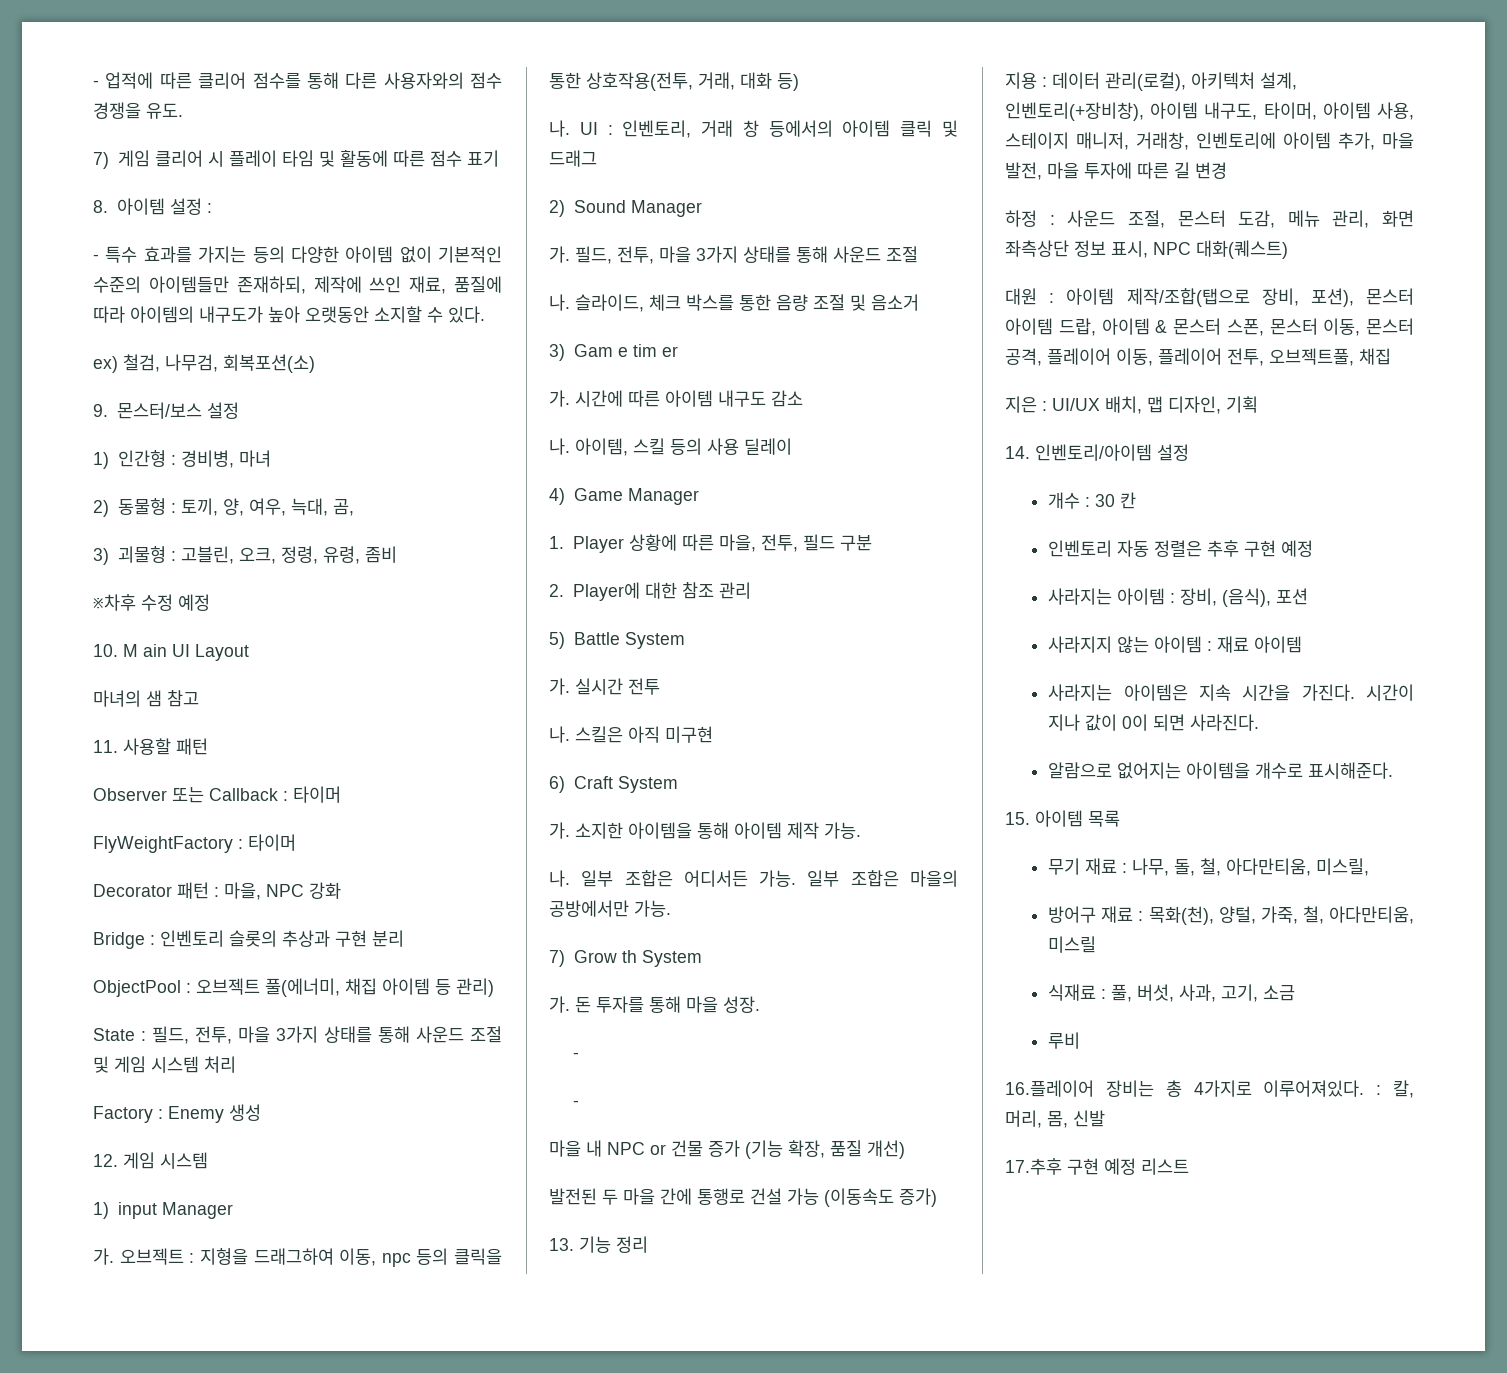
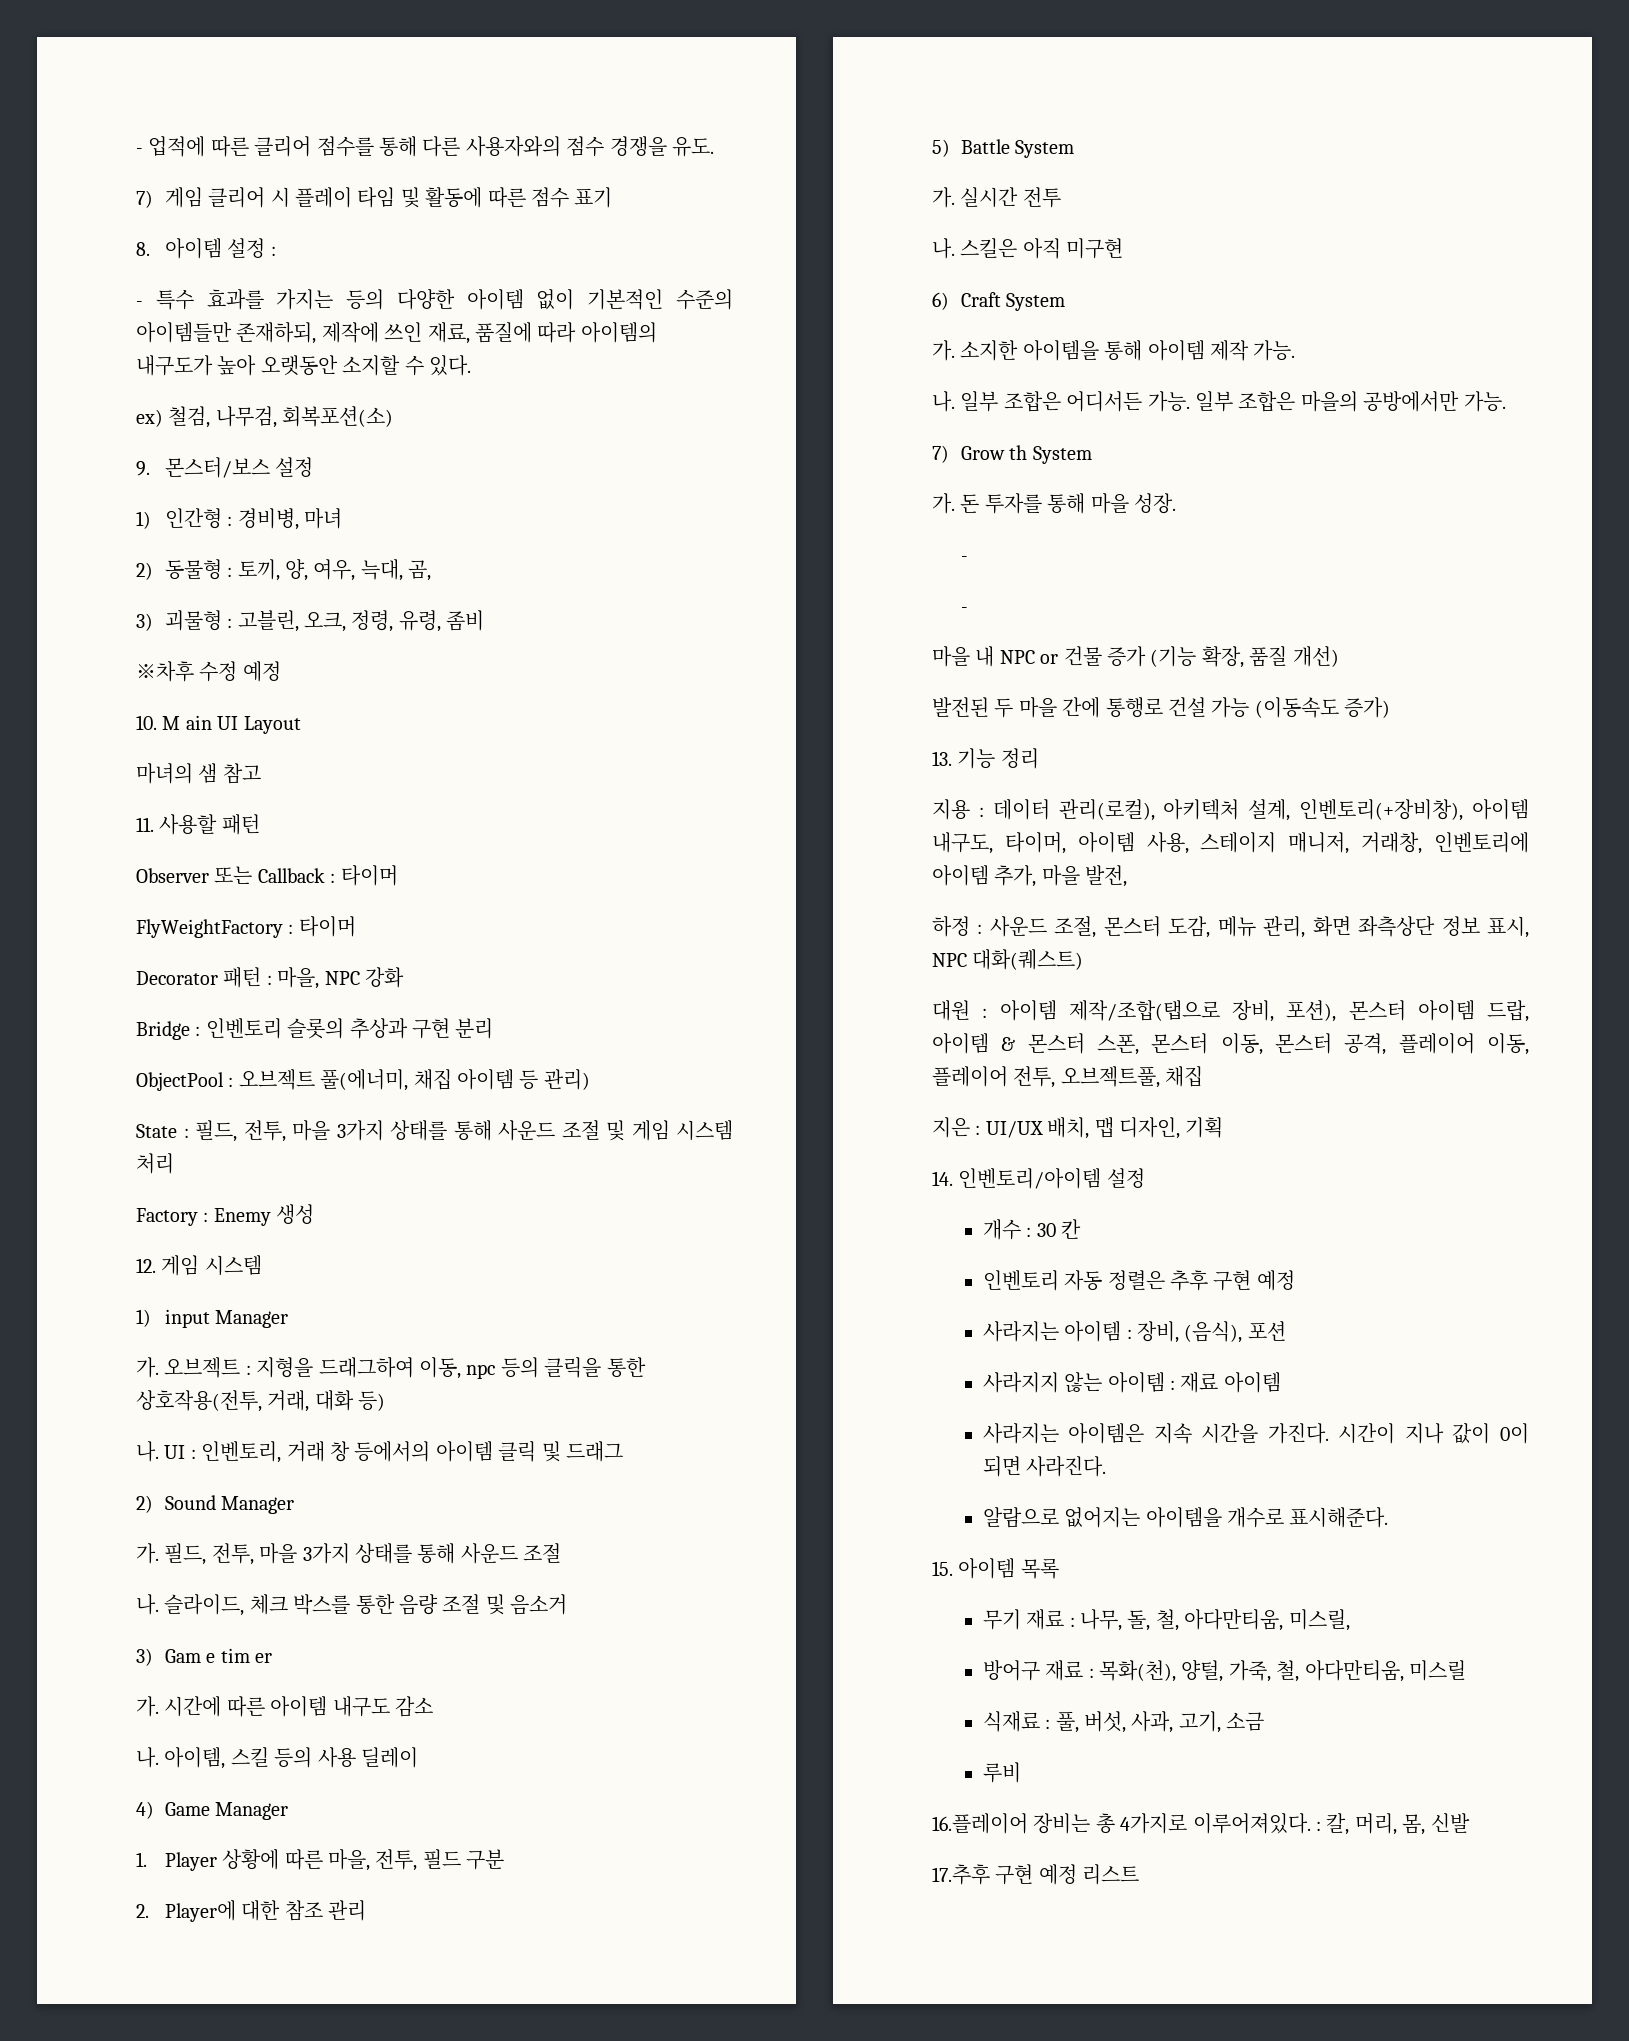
[1047,162,1227,179] 마을 투자에 따른 길 변경 -> (1128, 876) none

